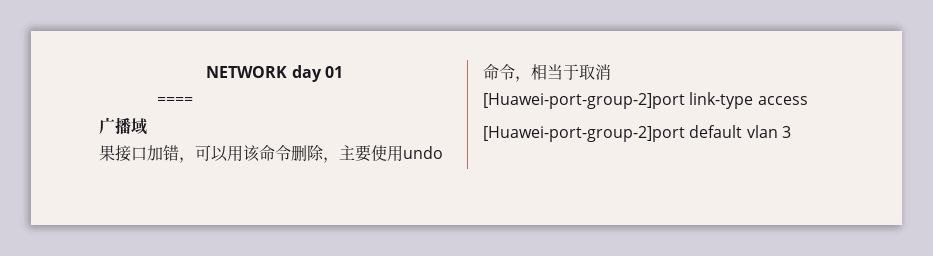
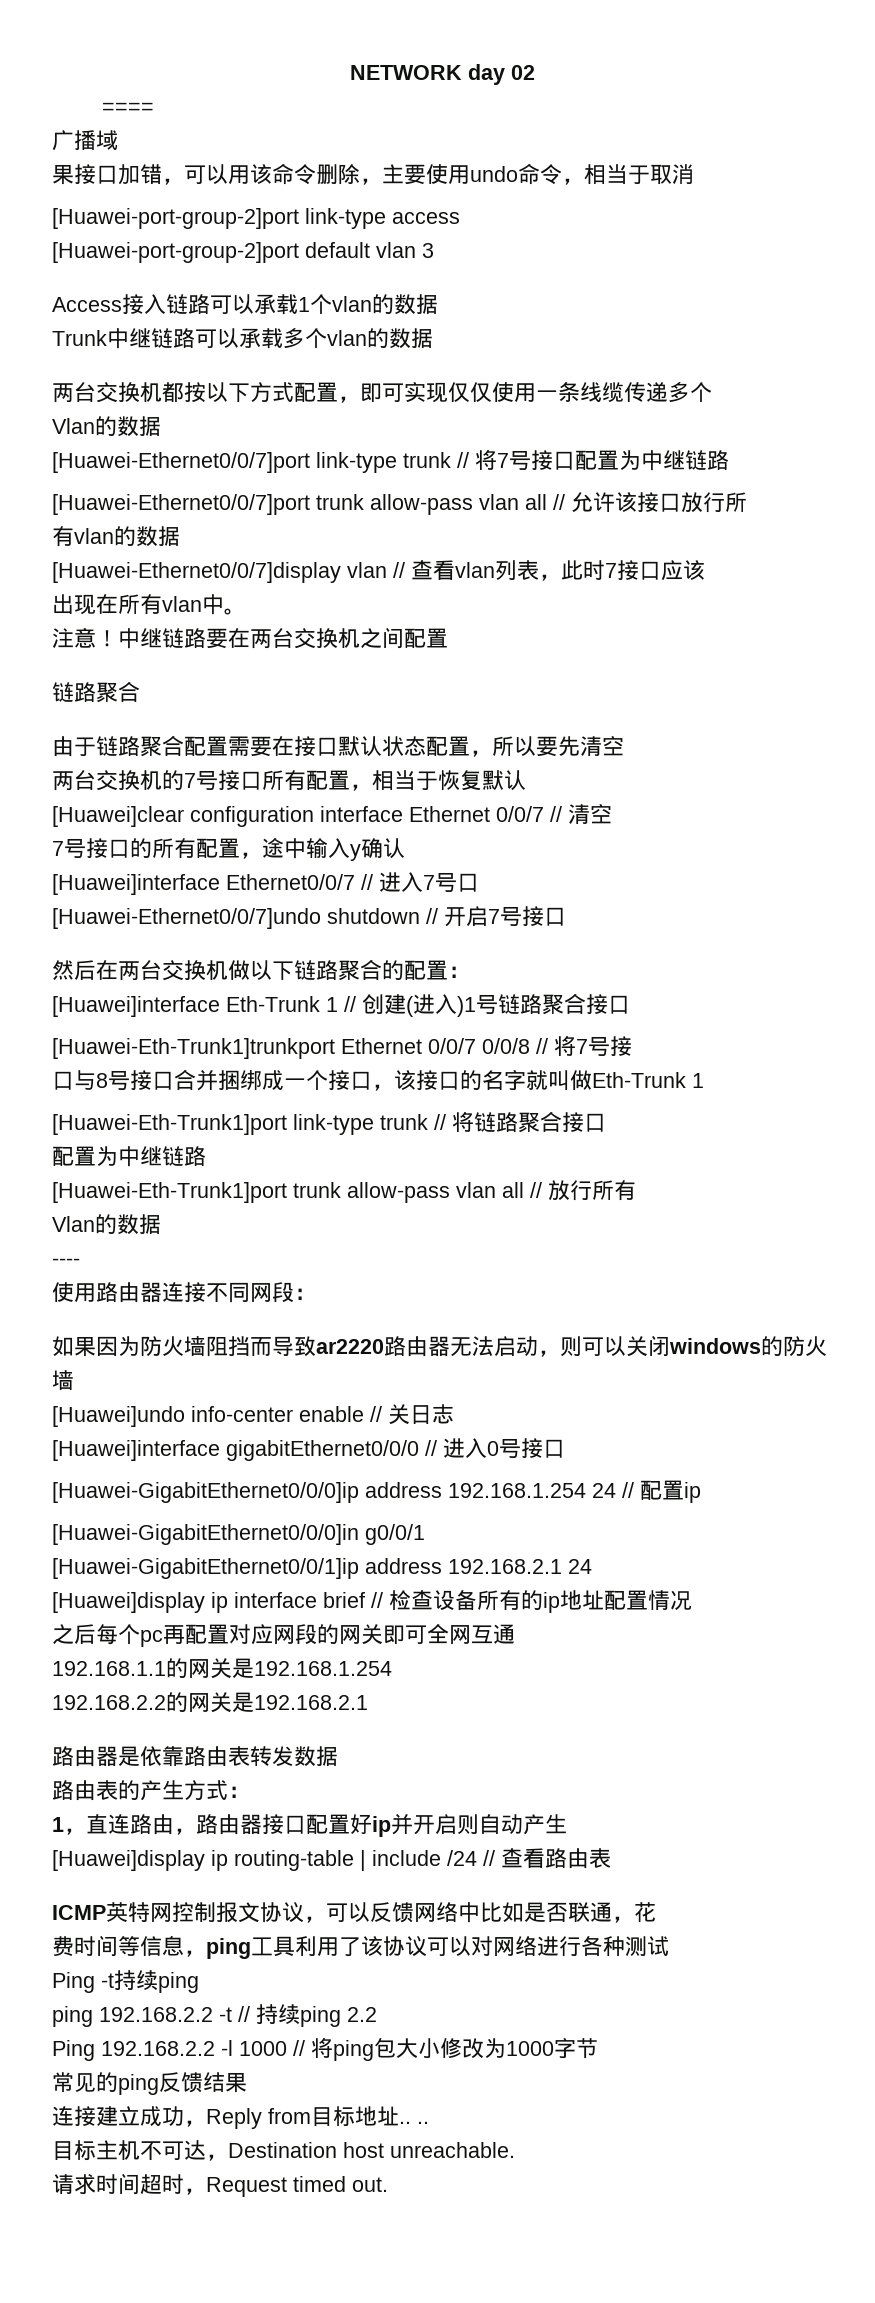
[324,66,343,78] 01 -> [511,65,535,80] 02
(791, 132) none -> [52,294,438,315] [52,328,433,349] [52,382,712,403] [52,416,161,437] [52,449,729,473] [52,492,747,515] [52,526,180,547] [52,560,705,583] [52,594,246,615] [52,627,448,649] [52,681,140,703] [52,735,624,757] [52,770,526,791] [52,804,612,827] [52,838,405,861] [52,872,479,895] [52,906,566,929] [52,959,470,981] [52,993,630,1017] [52,1035,632,1059] [52,1069,704,1091] [52,1111,606,1135] [52,1146,206,1167] [52,1180,636,1203] [52,1214,161,1235] [52,1258,80,1266] [52,1282,316,1303] [52,1335,827,1357] [52,1370,74,1390] [52,1404,454,1427] [52,1438,565,1461] [52,1480,701,1503] [52,1524,425,1545] [52,1558,592,1579] [52,1590,692,1613] [52,1624,515,1647] [52,1658,392,1679] [52,1692,368,1713] [52,1746,338,1767] [52,1780,250,1801] [52,1814,567,1837] [52,1848,611,1871] [52,1902,656,1923] [52,1935,669,1959] [52,1970,199,1993] [52,2004,377,2027] [52,2037,598,2061] [52,2072,247,2095] [52,2106,429,2129] [52,2140,515,2161] [52,2173,388,2197] // Access接入链路可以承载1个vlan的数据 // Trunk中继链路可以承载多个vlan的数据 // 两台交换机都按以下方式配置，即可实现仅仅使用一条线缆传递多个 // Vlan的数据 // [Huawei-Ethernet0/0/7]port link-type trunk // 将7号接口配置为中继链路 // [Huawei-Ethernet0/0/7]port trunk allow-pass vlan all // 允许该接口放行所 // 有vlan的数据 // [Huawei-Ethernet0/0/7]display vlan // 查看vlan列表，此时7接口应该 // 出现在所有vlan中。 // 注意！中继链路要在两台交换机之间配置 // 链路聚合 // 由于链路聚合配置需要在接口默认状态配置，所以要先清空 // 两台交换机的7号接口所有配置，相当于恢复默认 // [Huawei]clear configuration interface Ethernet 0/0/7 // 清空 // 7号接口的所有配置，途中输入y确认 // [Huawei]interface Ethernet0/0/7 // 进入7号口 // [Huawei-Ethernet0/0/7]undo shutdown // 开启7号接口 // 然后在两台交换机做以下链路聚合的配置： // [Huawei]interface Eth-Trunk 1 // 创建(进入)1号链路聚合接口 // [Huawei-Eth-Trunk1]trunkport Ethernet 0/0/7 0/0/8 // 将7号接 // 口与8号接口合并捆绑成一个接口，该接口的名字就叫做Eth-Trunk 1 // [Huawei-Eth-Trunk1]port link-type trunk // 将链路聚合接口 // 配置为中继链路 // [Huawei-Eth-Trunk1]port trunk allow-pass vlan all // 放行所有 // Vlan的数据 // ---- // 使用路由器连接不同网段： // 如果因为防火墙阻挡而导致ar2220路由器无法启动，则可以关闭windows的防火墙 // [Huawei]undo info-center enable // 关日志 // [Huawei]interface gigabitEthernet0/0/0 // 进入0号接口 // [Huawei-GigabitEthernet0/0/0]ip address 192.168.1.254 24 // 配置ip // [Huawei-GigabitEthernet0/0/0]in g0/0/1 // [Huawei-GigabitEthernet0/0/1]ip address 192.168.2.1 24 // [Huawei]display ip interface brief // 检查设备所有的ip地址配置情况 // 之后每个pc再配置对应网段的网关即可全网互通 // 192.168.1.1的网关是192.168.1.254 // 192.168.2.2的网关是192.168.2.1 // 路由器是依靠路由表转发数据 // 路由表的产生方式： // 1，直连路由，路由器接口配置好ip并开启则自动产生 // [Huawei]display ip routing-table | include /24 // 查看路由表 // ICMP英特网控制报文协议，可以反馈网络中比如是否联通，花 // 费时间等信息，ping工具利用了该协议可以对网络进行各种测试 // Ping -t持续ping // ping 192.168.2.2 -t // 持续ping 2.2 // Ping 192.168.2.2 -l 1000 // 将ping包大小修改为1000字节 // 常见的ping反馈结果 // 连接建立成功，Reply from目标地址.. .. // 目标主机不可达，Destination host unreachable. // 请求时间超时，Request timed out.

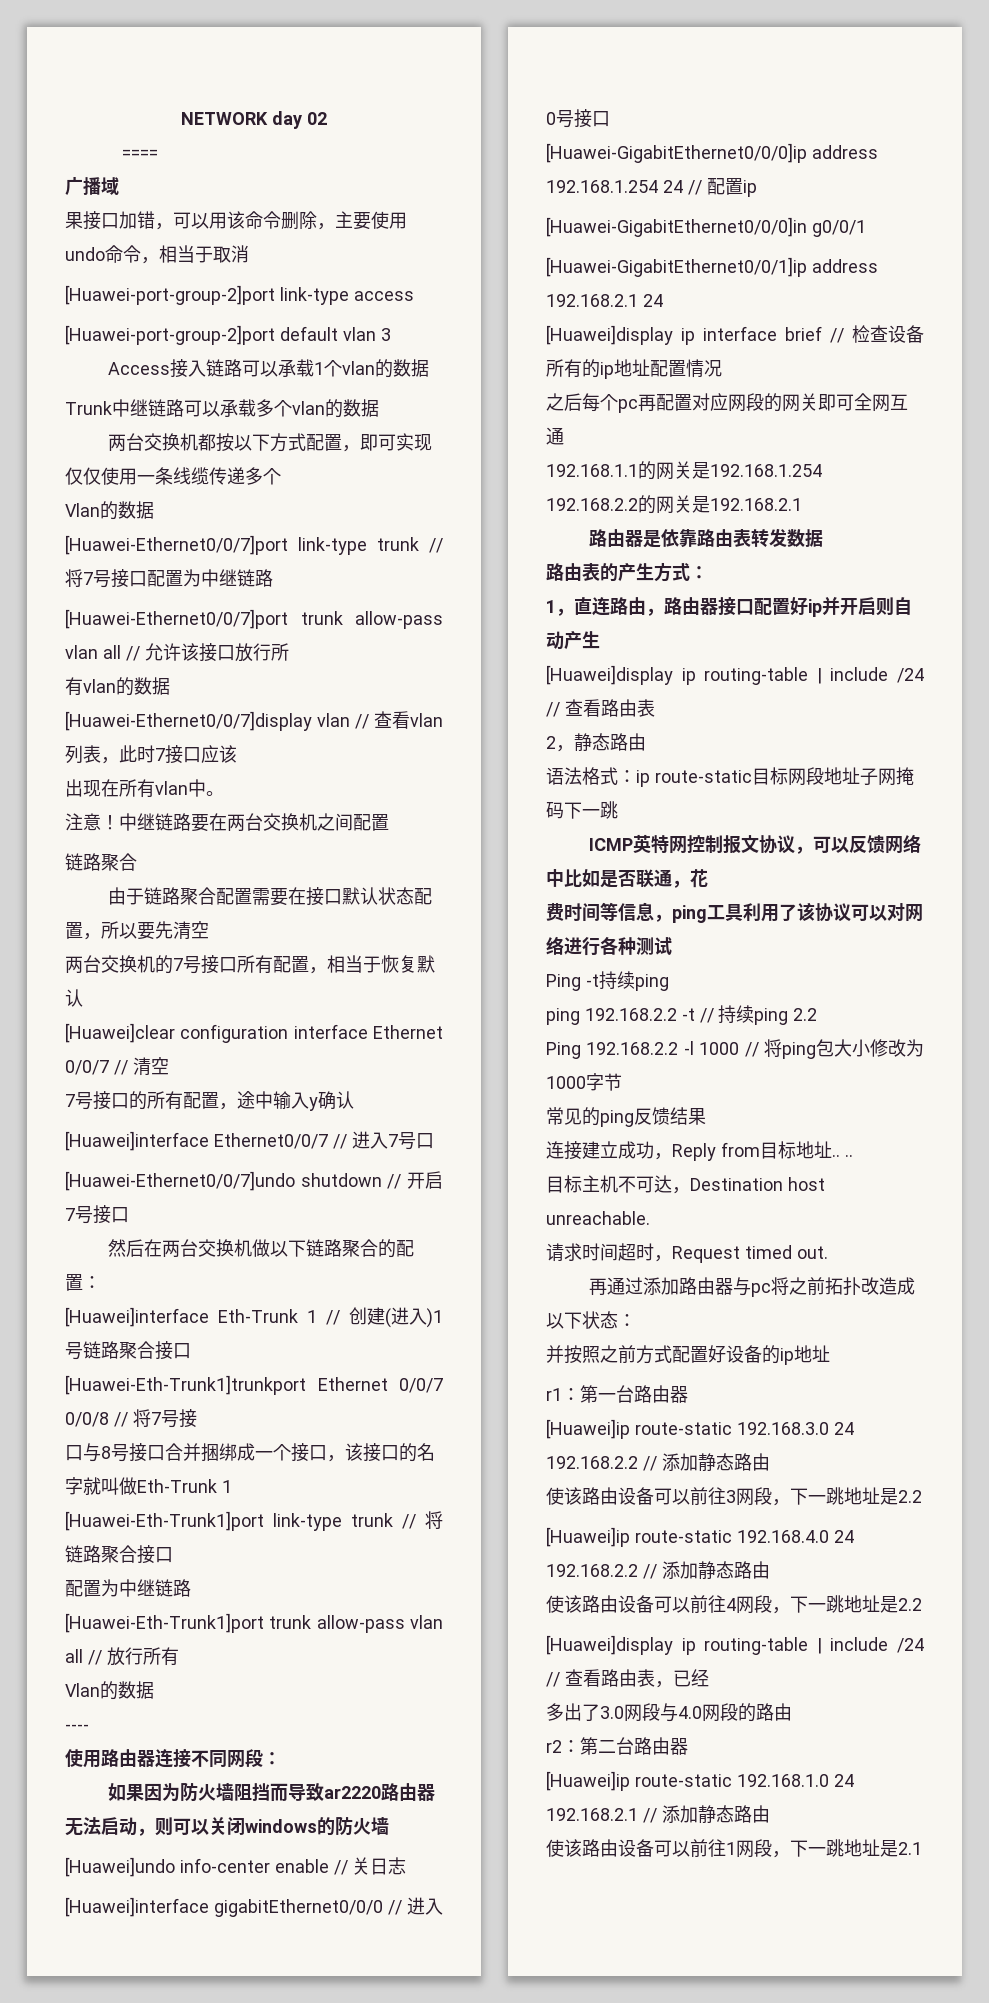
(611, 1858) none -> [546,733,646,752] [546,767,914,787] [546,801,618,819] // 2，静态路由 // 语法格式：ip route-static目标网段地址子网掩码下一跳
(388, 2184) none -> [589,1277,916,1297] [546,1311,636,1329] [546,1345,830,1365] [546,1385,688,1403] [546,1419,854,1439] [546,1453,770,1471] [546,1487,922,1506] [546,1527,854,1547] [546,1561,770,1579] [546,1595,922,1614] [546,1635,924,1655] [546,1669,709,1688] [546,1703,792,1722] [546,1737,688,1755] [546,1771,854,1791] [546,1805,770,1823] [546,1839,922,1858] // 再通过添加路由器与pc将之前拓扑改造成以下状态： // 并按照之前方式配置好设备的ip地址 // r1：第一台路由器 // [Huawei]ip route-static 192.168.3.0 24 192.168.2.2 // 添加静态路由 // 使该路由设备可以前往3网段，下一跳地址是2.2 // [Huawei]ip route-static 192.168.4.0 24 192.168.2.2 // 添加静态路由 // 使该路由设备可以前往4网段，下一跳地址是2.2 // [Huawei]display ip routing-table | include /24 // 查看路由表，已经 // 多出了3.0网段与4.0网段的路由 // r2：第二台路由器 // [Huawei]ip route-static 192.168.1.0 24 192.168.2.1 // 添加静态路由 // 使该路由设备可以前往1网段，下一跳地址是2.1

